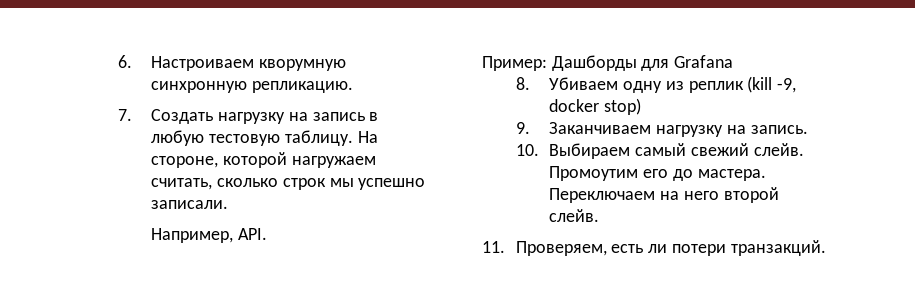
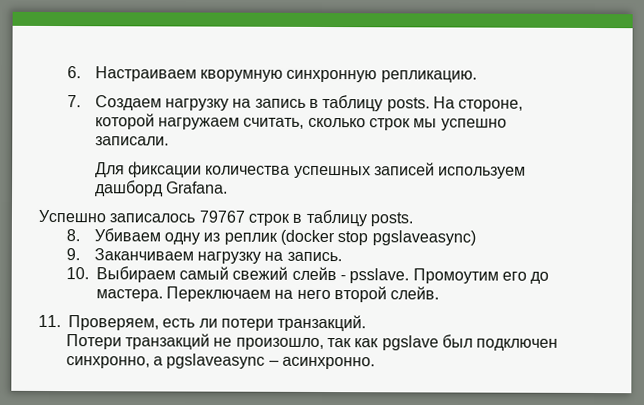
[151,56,255,71] Настроиваем -> [94,66,197,82] Настраиваем
[151,109,214,124] Создать -> [94,95,162,111] Создаем
[151,130,353,146] любую тестовую таблицу. -> [322,95,430,112] таблицу posts.
[151,228,268,243] [482,55,734,71] Например, API. // Пример: Дашборды для Grafana -> [94,161,527,179] [94,180,228,197] [38,209,413,227] Для фиксации количества успешных записей используем дашборд Grafana. // Успешно записалось 79767 строк в таблицу posts.
[747,76,797,93] [549,98,642,115] (kill -9, docker stop) -> [279,229,476,246] (docker stop pgslaveasync)
[753,143,804,156] слейв. -> [291,266,410,284] слейв - psslave.
(826, 248) none -> [65,333,559,351] [65,353,376,370] // Потери транзакций не произошло, так как pgslave был подключен синхронно, а pgslaveasync – асинхронно.

